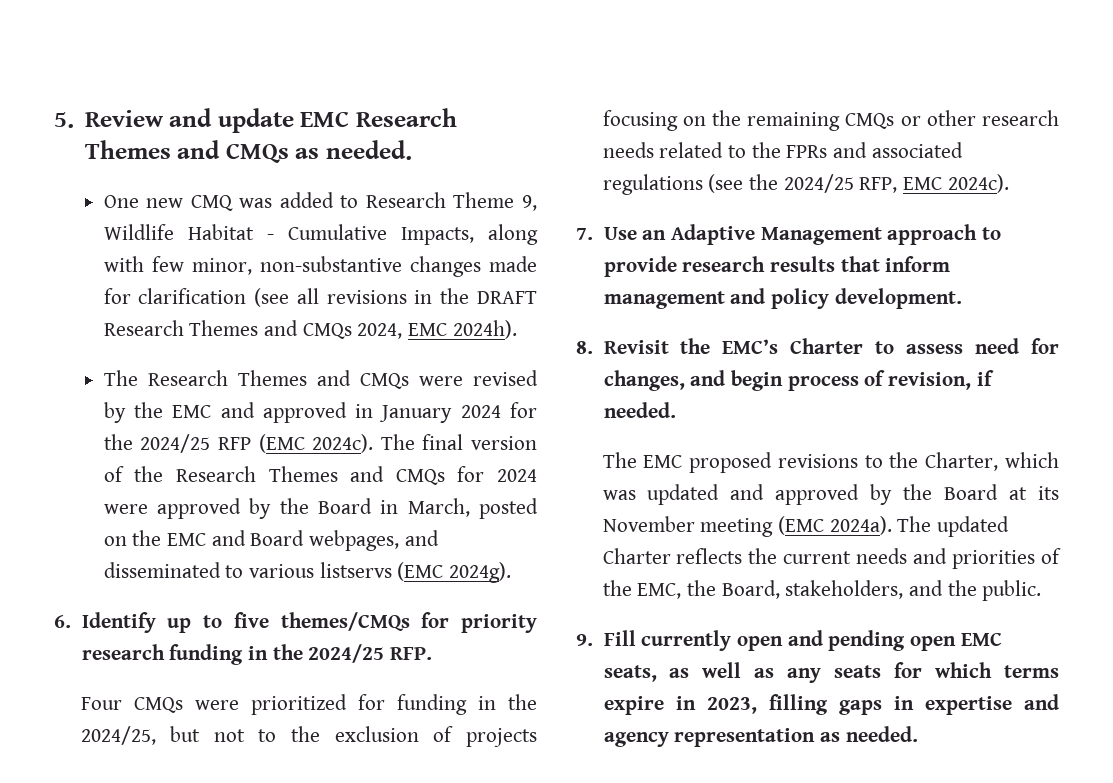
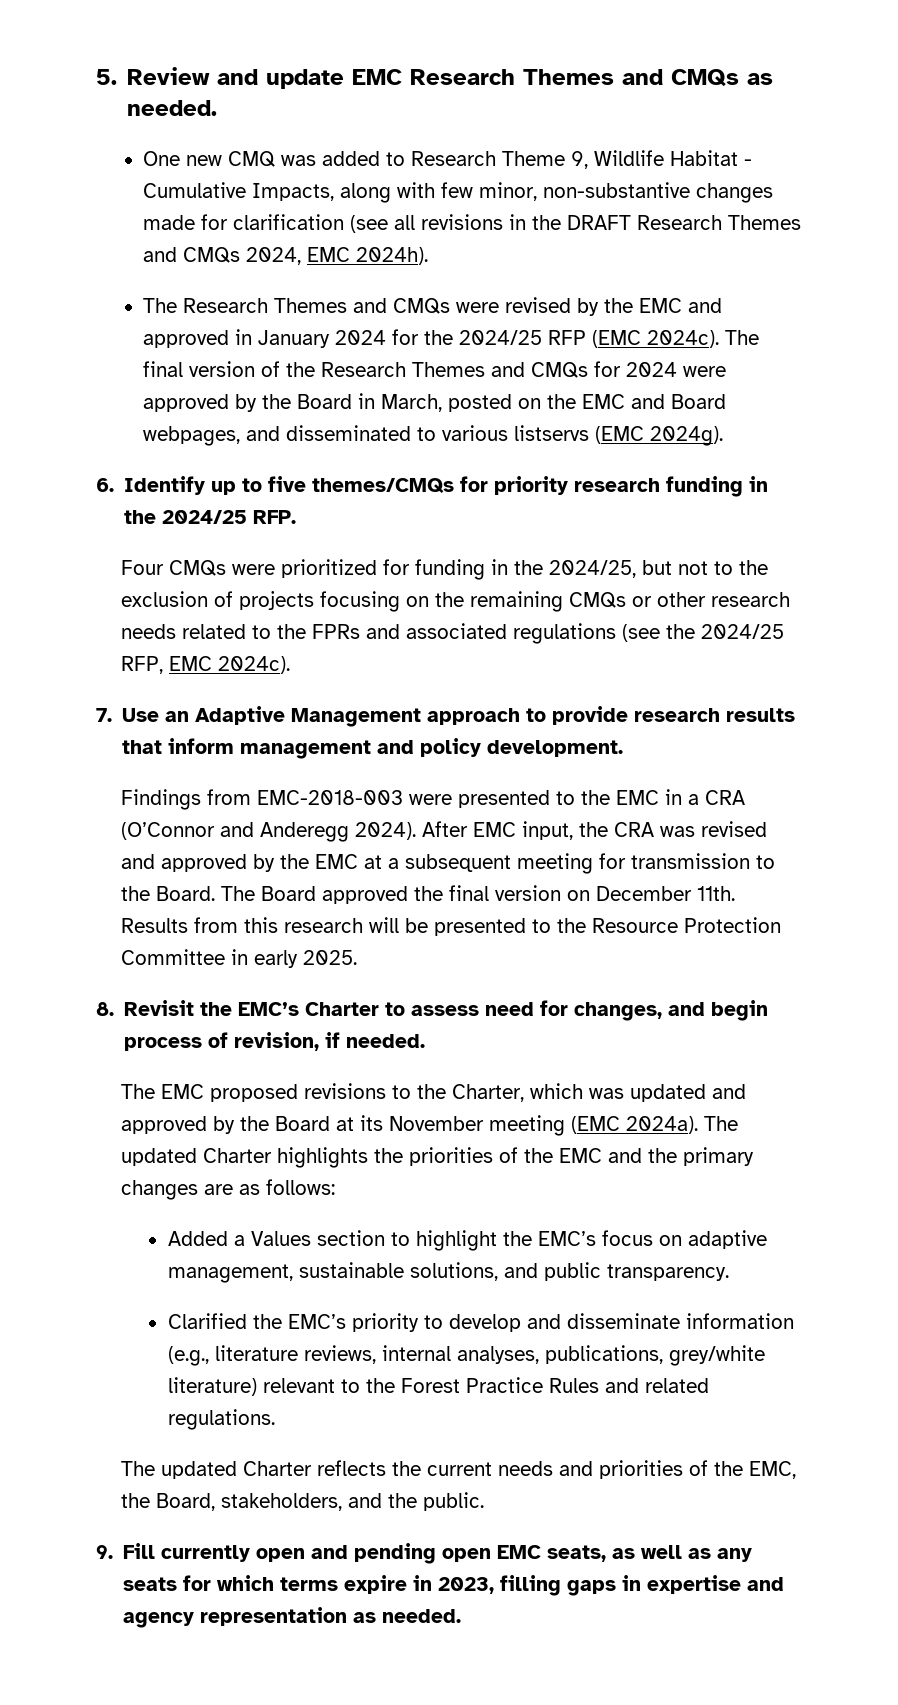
(962, 298) none -> [120,789,745,810] [120,821,767,842] [120,853,775,874] [120,885,735,904] [120,917,781,936] [120,949,357,968] // Findings from EMC-2018-003 were presented to the EMC in a CRA (O’Connor and Anderegg 2024). After EMC input, the CRA was revised and approved by the EMC at a subsequent meeting for transmission to the Board. The Board approved the final version on December 11th. Results from this research will be presented to the Resource Protection Committee in early 2025.
(671, 556) none -> [276,1147,754,1168] [120,1179,335,1200] [167,1230,767,1251] [167,1262,729,1283] [167,1313,794,1332] [167,1345,765,1366] [167,1377,709,1396] [167,1409,275,1430] [120,1461,312,1479] highlights the priorities of the EMC and the primary changes are as follows: // Added a Values section to highlight the EMC’s focus on adaptive management, sustainable solutions, and public transparency. // Clarified the EMC’s priority to develop and disseminate information (e.g., literature reviews, internal analyses, publications, grey/white literature) relevant to the Forest Practice Rules and related regulations. // The updated Charter

